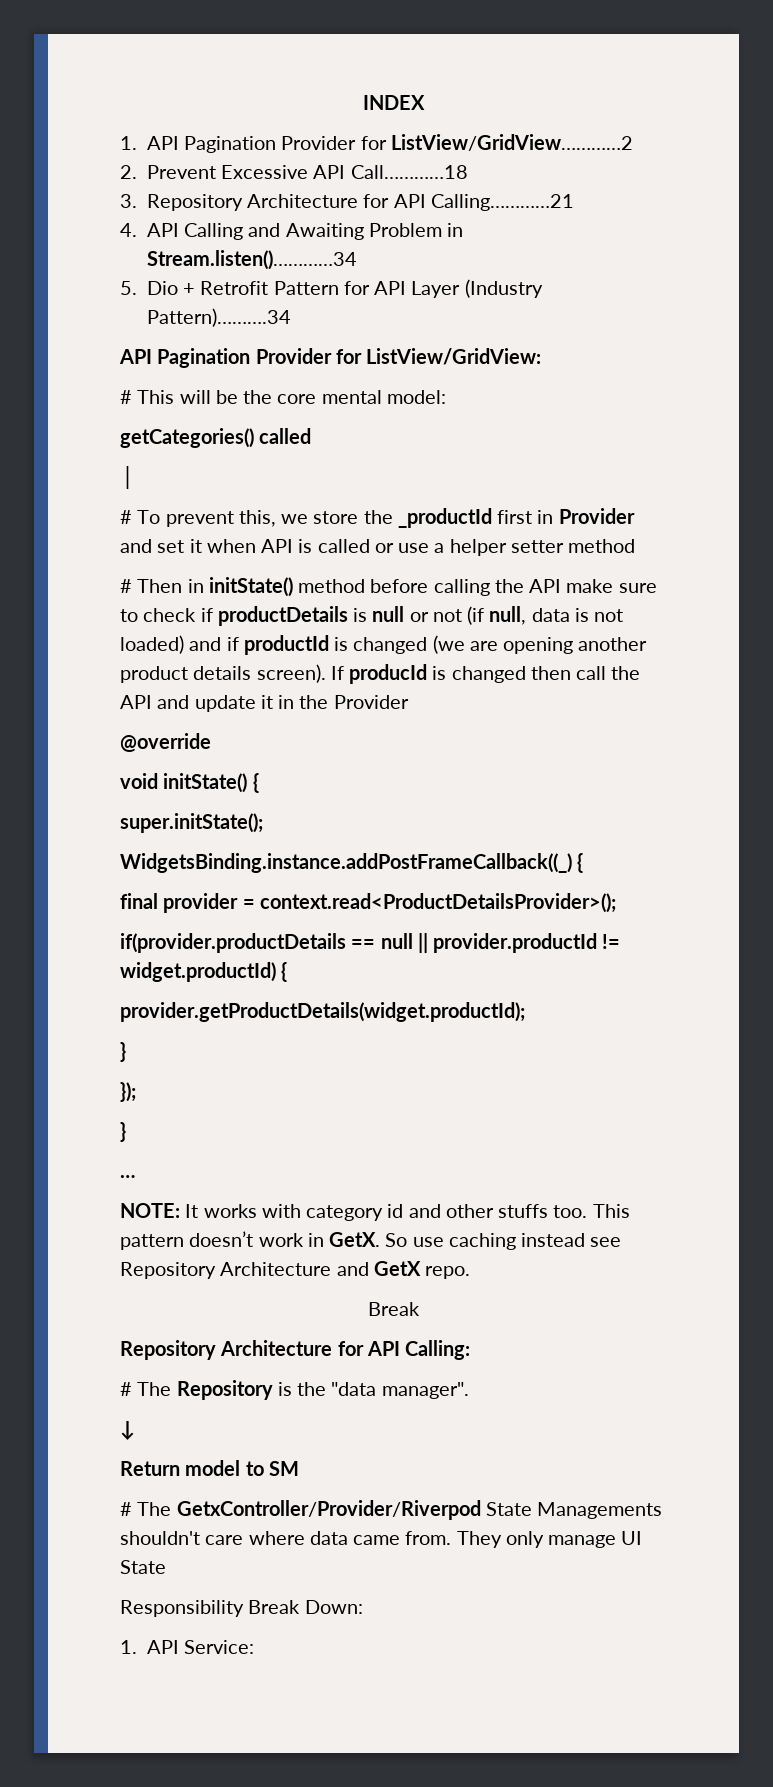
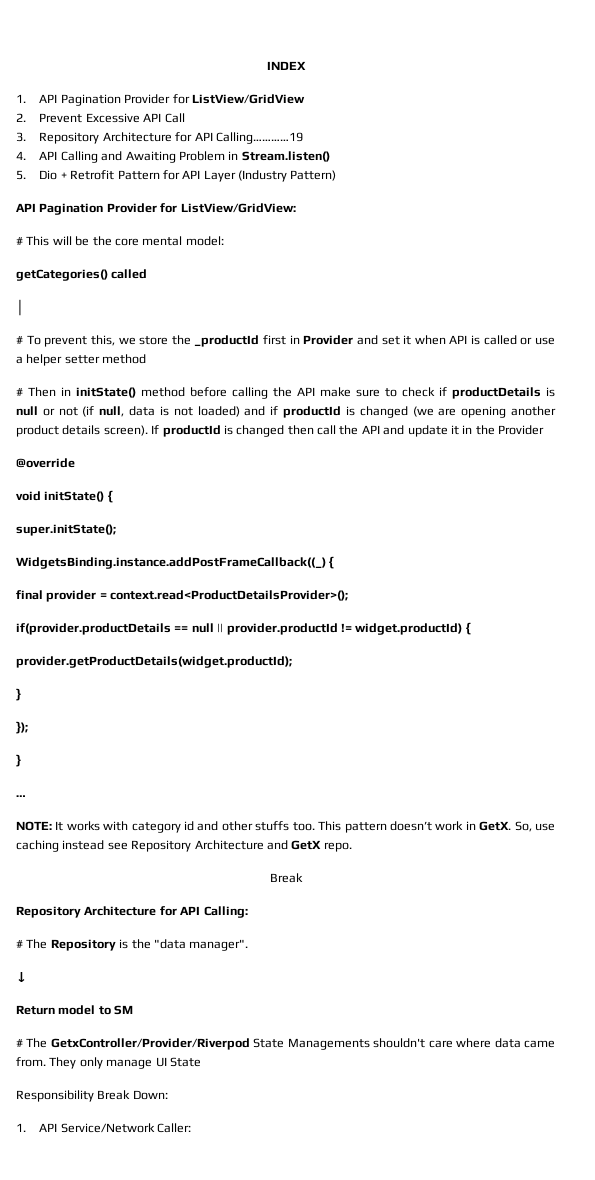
[390,134,633,151] ListView/GridView…………2 -> [191,94,305,104] ListView/GridView
[350,165,468,179] Call…………18 -> [164,113,185,123] Call
[430,194,574,211] Calling…………21 -> [215,132,303,144] Calling…………19
[146,250,357,270] Stream.listen()…………34 -> [241,151,330,162] Stream.listen()
[146,308,291,327] Pattern)……….34 -> [290,170,337,181] Pattern)
[349,664,428,684] producId -> [162,425,221,437] productId
[385,1233,408,1247] So -> [514,821,532,832] So,
[184,1640,255,1654] Service: -> [60,1123,192,1133] Service/Network Caller:

